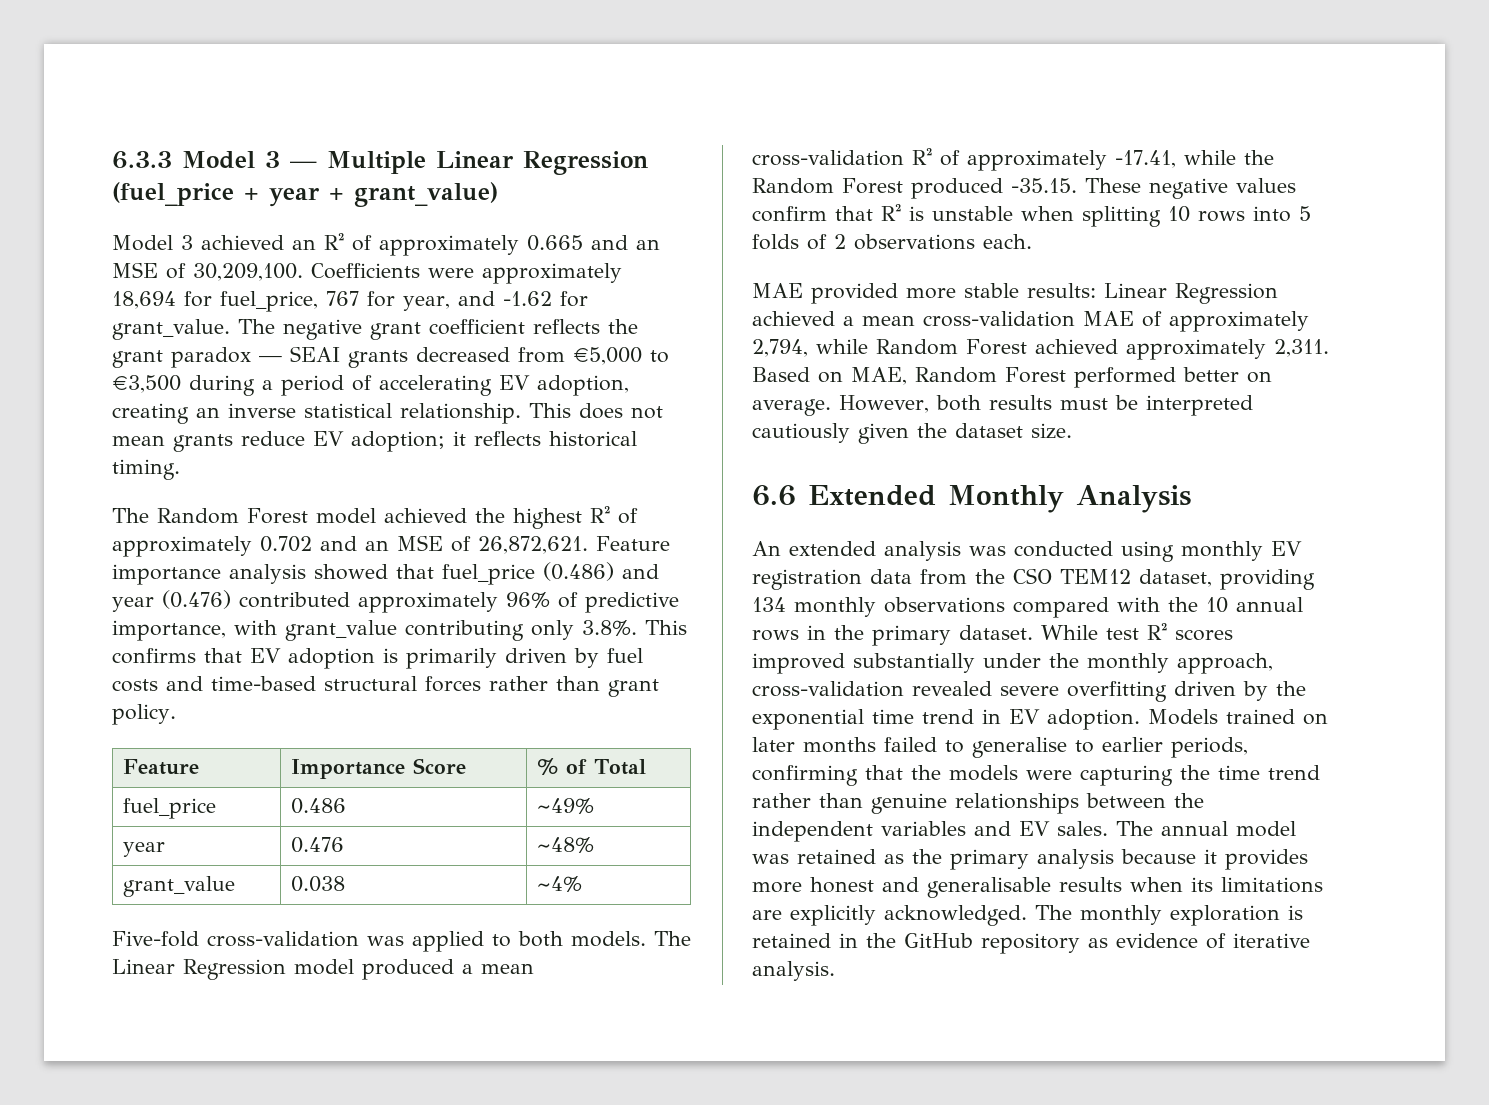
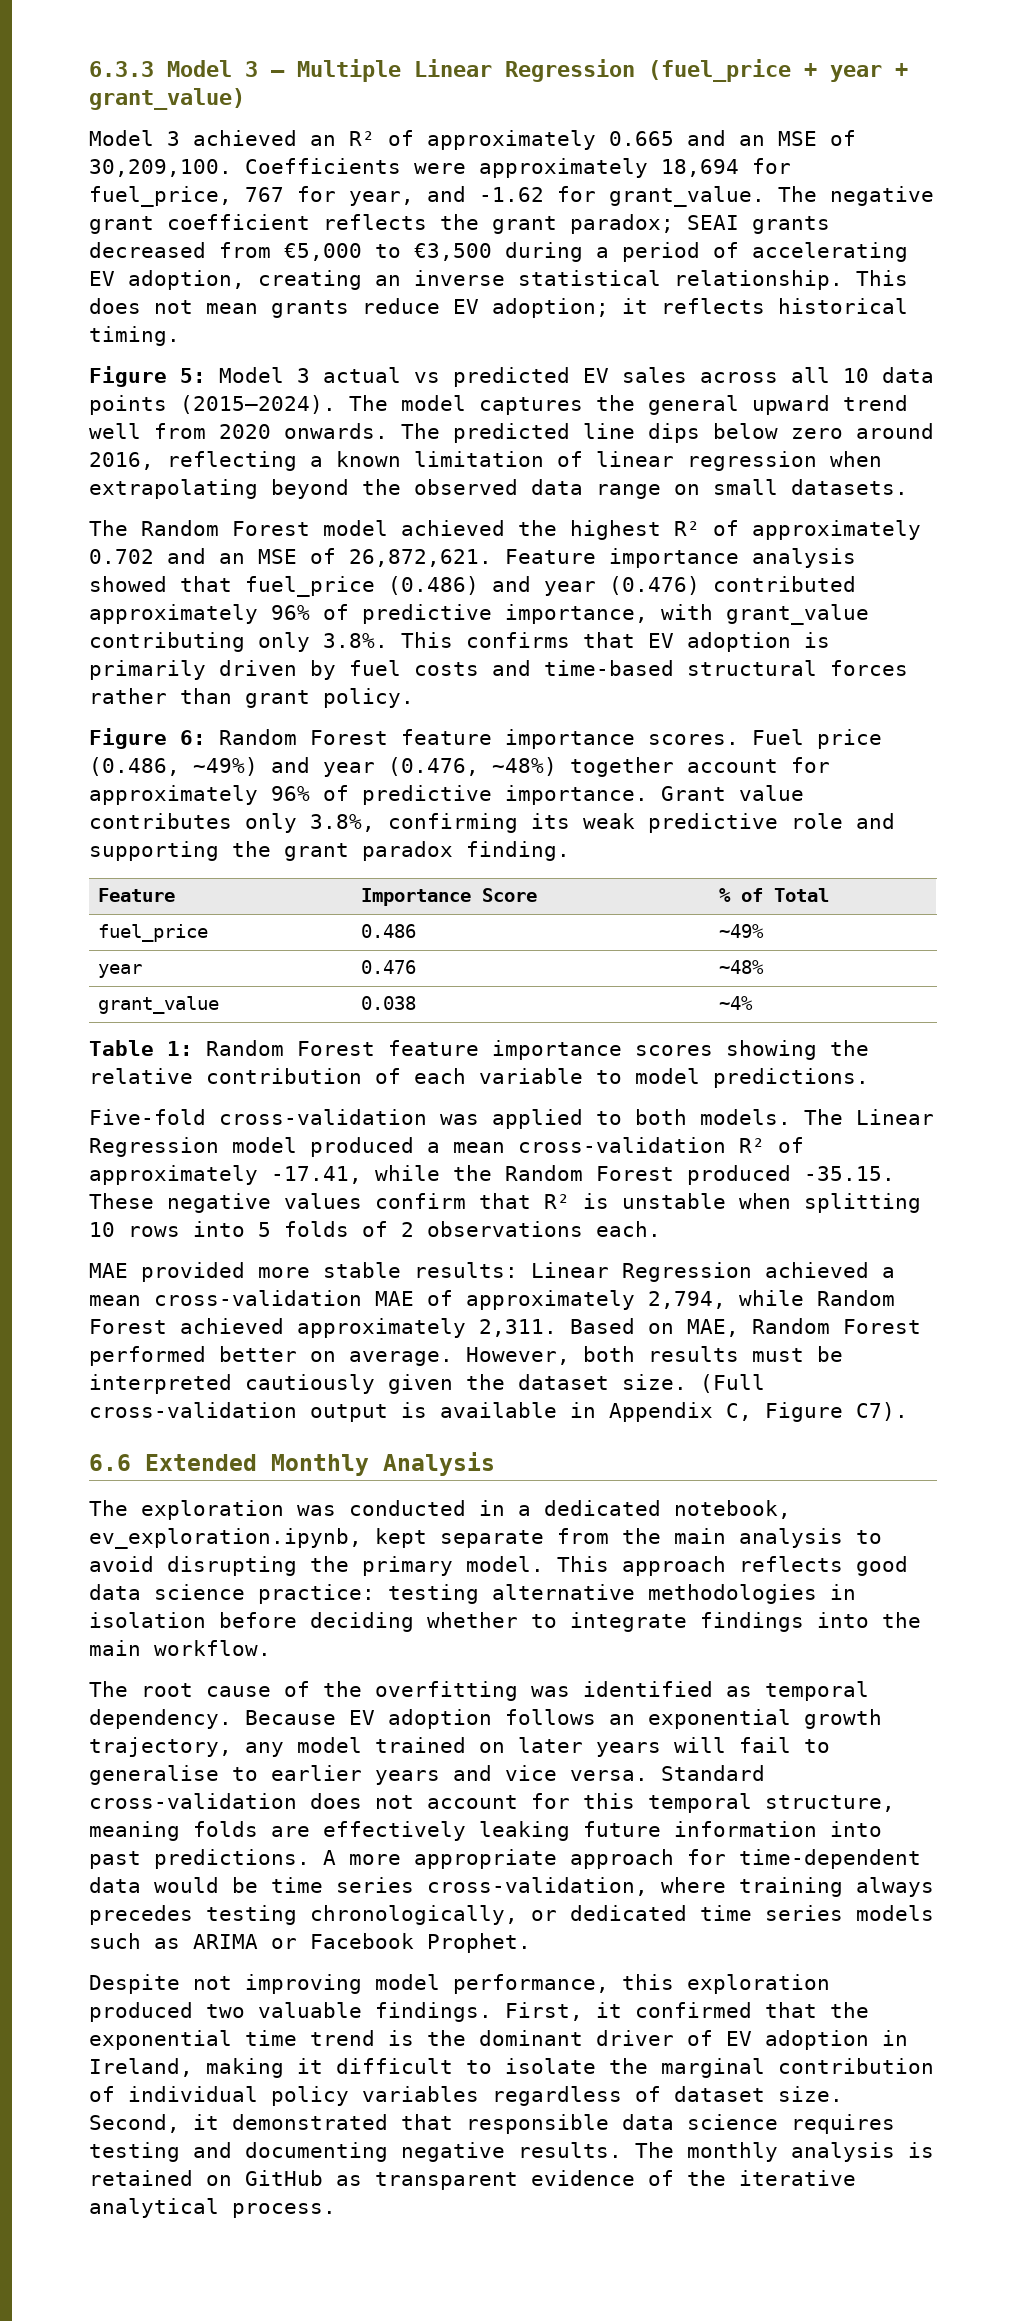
[171,347,282,368] paradox — -> [570,214,674,234] paradox;
(180, 469) none -> [89,366,934,387] [89,395,908,415] [89,423,934,443] [89,451,882,471] [89,479,908,499] // Figure 5: Model 3 actual vs predicted EV sales across all 10 data points (2015–2024). The model captures the general upward trend well from 2020 onwards. The predicted line dips below zero around 2016, reflecting a known limitation of linear regression when extrapolating beyond the observed data range on small datasets.
(176, 714) none -> [89,728,882,749] [89,757,830,777] [89,785,804,805] [89,813,895,833] [89,841,570,861] // Figure 6: Random Forest feature importance scores. Fuel price (0.486, ~49%) and year (0.476, ~48%) together account for approximately 96% of predictive importance. Grant value contributes only 3.8%, confirming its weak predictive role and supporting the grant paradox finding.
(582, 884) none -> [89,1040,869,1060] [89,1068,869,1088] // Table 1: Random Forest feature importance scores showing the relative contribution of each variable to model predictions.
[752,485,1191,513] [752,541,1302,562] [752,568,1315,590] [752,597,1303,618] [752,622,1233,646] [752,653,1273,674] [752,681,1306,702] [752,709,1328,730] [752,737,1248,758] [752,765,1320,786] [752,793,1204,814] [752,821,1296,842] [752,849,1308,870] [752,877,1323,898] [752,905,1027,926] // 6.6 Extended Monthly Analysis // An extended analysis was conducted using monthly EV registration data from the CSO TEM12 dataset, providing 134 monthly observations compared with the 10 annual rows in the primary dataset. While test R² scores improved substantially under the monthly approach, cross-validation revealed severe overfitting driven by the exponential time trend in EV adoption. Models trained on later months failed to generalise to earlier periods, confirming that the models were capturing the time trend rather than genuine relationships between the independent variables and EV sales. The annual model was retained as the primary analysis because it provides more honest and generalisable results when its limitations are explicitly acknowledged. -> [700,1374,765,1393] [89,1402,908,1422] [89,1452,495,1476] [89,1500,791,1520] [89,1528,882,1549] [89,1556,908,1576] [89,1584,856,1604] [89,1612,921,1632] [89,1640,271,1656] [89,1681,869,1701] [89,1709,882,1729] [89,1737,830,1757] [89,1765,765,1785] [89,1793,895,1813] [89,1821,882,1841] [89,1849,921,1869] [89,1877,934,1897] [89,1905,934,1925] [89,1933,531,1953] [89,1974,830,1994] [89,2002,869,2022] [89,2030,908,2050] [89,2058,934,2078] [89,2086,843,2106] [89,2114,895,2134] [89,2142,622,2162] (Full cross-validation output is available in Appendix C, Figure C7). // 6.6 Extended Monthly Analysis // The exploration was conducted in a dedicated notebook, ev_exploration.ipynb, kept separate from the main analysis to avoid disrupting the primary model. This approach reflects good data science practice: testing alternative methodologies in isolation before deciding whether to integrate findings into the main workflow. // The root cause of the overfitting was identified as temporal dependency. Because EV adoption follows an exponential growth trajectory, any model trained on later years will fail to generalise to earlier years and vice versa. Standard cross-validation does not account for this temporal structure, meaning folds are effectively leaking future information into past predictions. A more appropriate approach for time-dependent data would be time series cross-validation, where training always precedes testing chronologically, or dedicated time series models such as ARIMA or Facebook Prophet. // Despite not improving model performance, this exploration produced two valuable findings. First, it confirmed that the exponential time trend is the dominant driver of EV adoption in Ireland, making it difficult to isolate the marginal contribution of individual policy variables regardless of dataset size. Second, it demonstrated that responsible data science requires testing and documenting negative results.
[1170,905,1280,926] exploration -> [791,2142,895,2162] analysis
[839,933,1310,954] [752,961,835,981] in the GitHub repository as evidence of iterative analysis. -> [206,2170,856,2190] [89,2198,336,2218] on GitHub as transparent evidence of the iterative analytical process.

